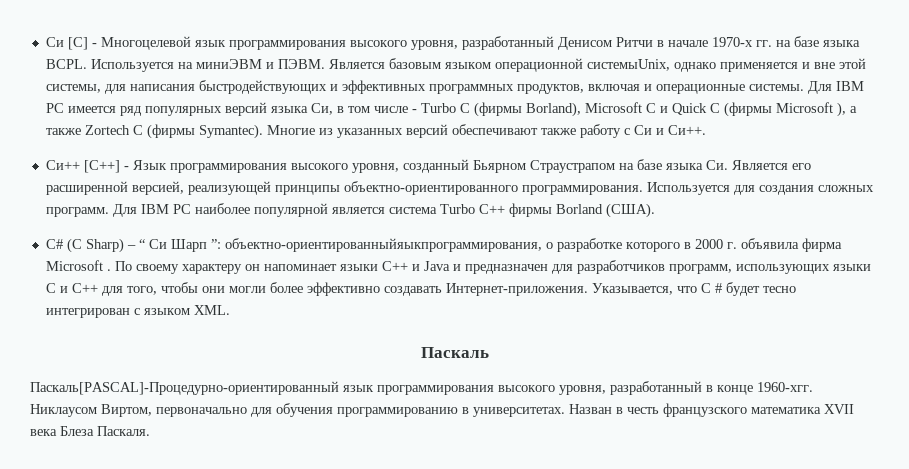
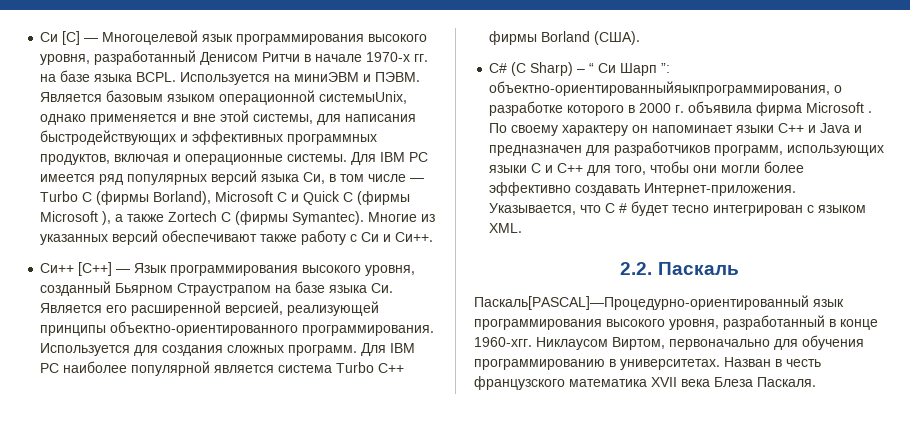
[91,43,97,47] - -> [84,38,99,42] —
[411,109,417,113] - -> [410,178,425,182] —
[123,166,129,170] - -> [116,269,131,273] —
(230, 310) none -> [620,262,653,275] 2.2.
[30,381,339,395] Паскаль[PASCAL]-Процедурно-ориентированный -> [474,295,809,310] Паскаль[PASCAL]—Процедурно-ориентированный

